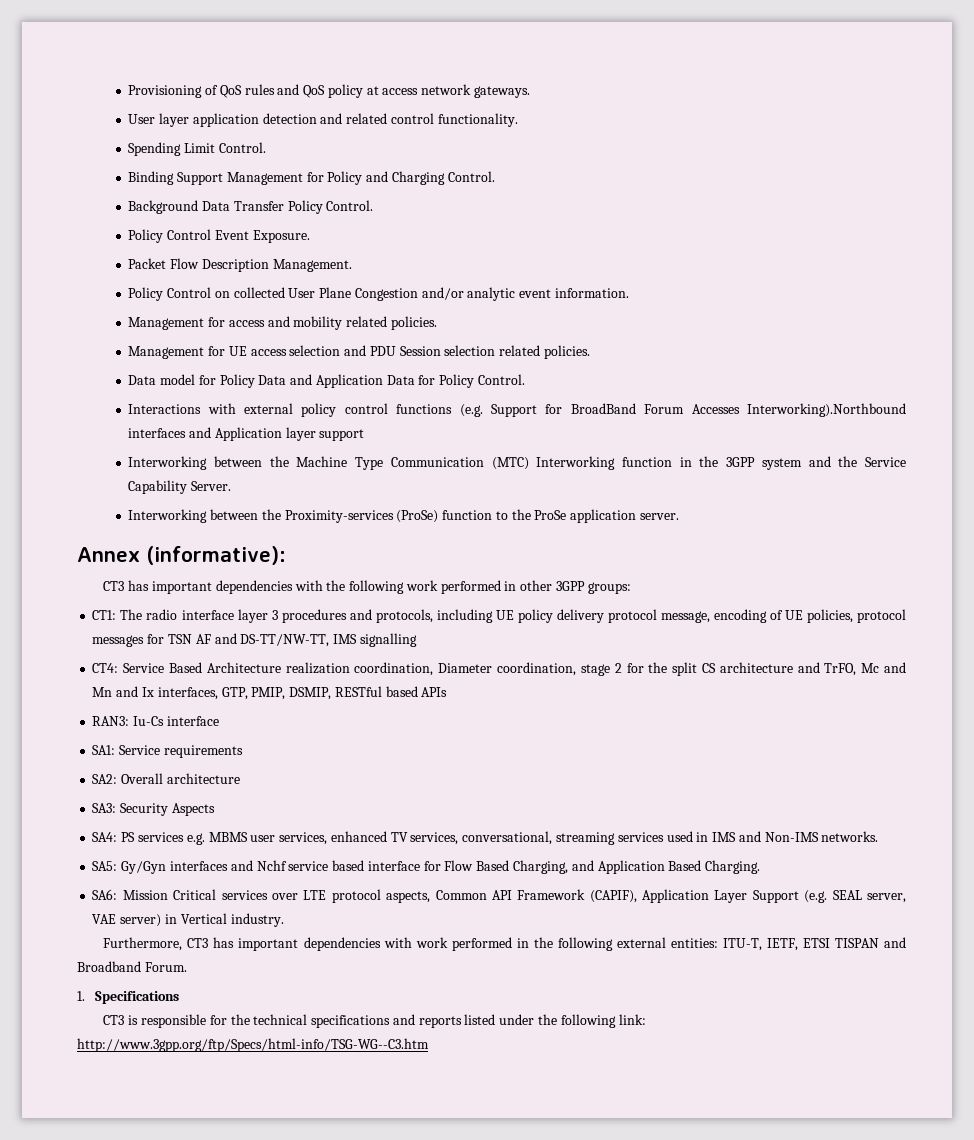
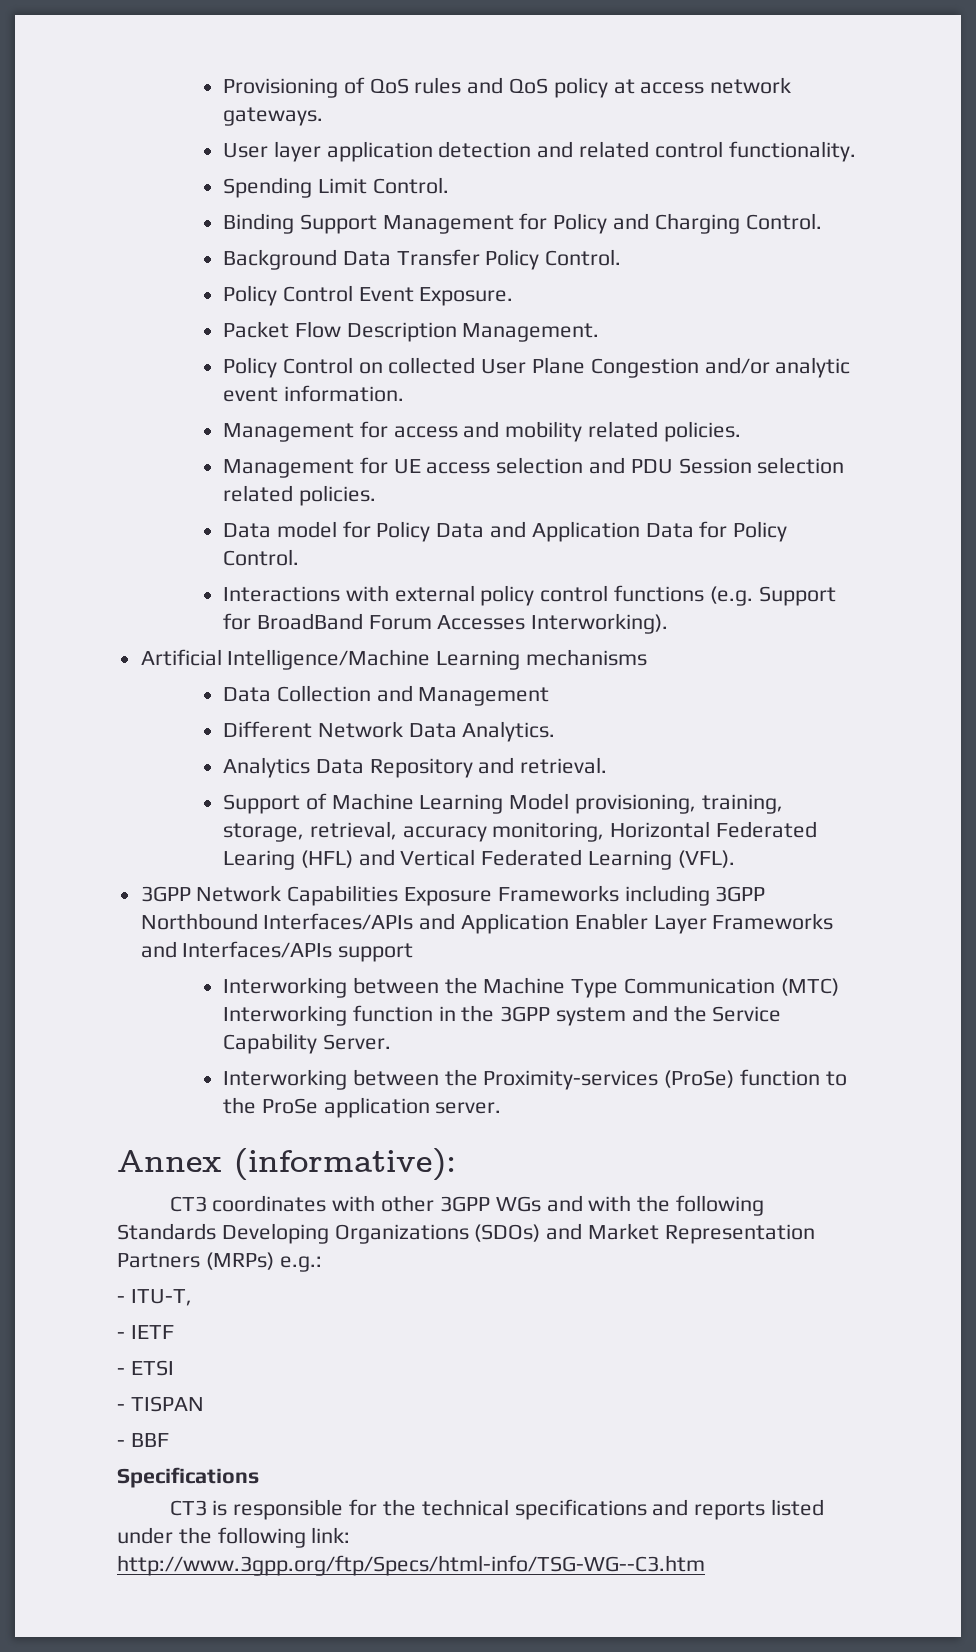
[747,403,907,417] [128,427,316,441] Interworking).Northbound interfaces and Application layer -> [531,613,669,634] [140,649,648,670] [223,685,550,706] [223,721,556,742] [223,757,608,778] [223,793,783,814] [223,821,818,842] [223,849,735,870] [140,885,766,906] [140,913,834,934] [140,941,333,958] Interworking). // Artificial Intelligence/Machine Learning mechanisms // Data Collection and Management // Different Network Data Analytics. // Analytics Data Repository and retrieval. // Support of Machine Learning Model provisioning, training, storage, retrieval, accuracy monitoring, Horizontal Federated Learing (HFL) and Vertical Federated Learning (VFL). // 3GPP Network Capabilities Exposure Frameworks including 3GPP Northbound Interfaces/APIs and Application Enabler Layer Frameworks and Interfaces/APIs
[128,580,631,594] [92,609,906,623] [92,633,417,647] [92,662,907,676] [92,686,448,700] [92,716,219,726] [92,745,243,758] [92,773,240,784] [92,803,215,816] [92,831,879,845] [92,860,761,874] [92,889,906,903] [92,913,284,927] [103,937,906,951] [77,961,187,972] [77,991,85,1001] has important dependencies with the following work performed in other 3GPP groups: // CT1: The radio interface layer 3 procedures and protocols, including UE policy delivery protocol message, encoding of UE policies, protocol messages for TSN AF and DS-TT/NW-TT, IMS signalling // CT4: Service Based Architecture realization coordination, Diameter coordination, stage 2 for the split CS architecture and TrFO, Mc and Mn and Ix interfaces, GTP, PMIP, DSMIP, RESTful based APIs // RAN3: Iu-Cs interface // SA1: Service requirements // SA2: Overall architecture // SA3: Security Aspects // SA4: PS services e.g. MBMS user services, enhanced TV services, conversational, streaming services used in IMS and Non-IMS networks. // SA5: Gy/Gyn interfaces and Nchf service based interface for Flow Based Charging, and Application Based Charging. // SA6: Mission Critical services over LTE protocol aspects, Common API Framework (CAPIF), Application Layer Support (e.g. SEAL server, VAE server) in Vertical industry. // Furthermore, CT3 has important dependencies with work performed in the following external entities: ITU-T, IETF, ETSI TISPAN and Broadband Forum. // 1. -> [212,1195,764,1216] [117,1223,815,1244] [117,1252,322,1272] [117,1289,192,1306] [117,1325,174,1339] [117,1360,174,1376] [117,1396,204,1412] [117,1433,169,1447] coordinates with other 3GPP WGs and with the following Standards Developing Organizations (SDOs) and Market Representation Partners (MRPs) e.g.: // - ITU-T, // - IETF // - ETSI // - TISPAN // - BBF //

